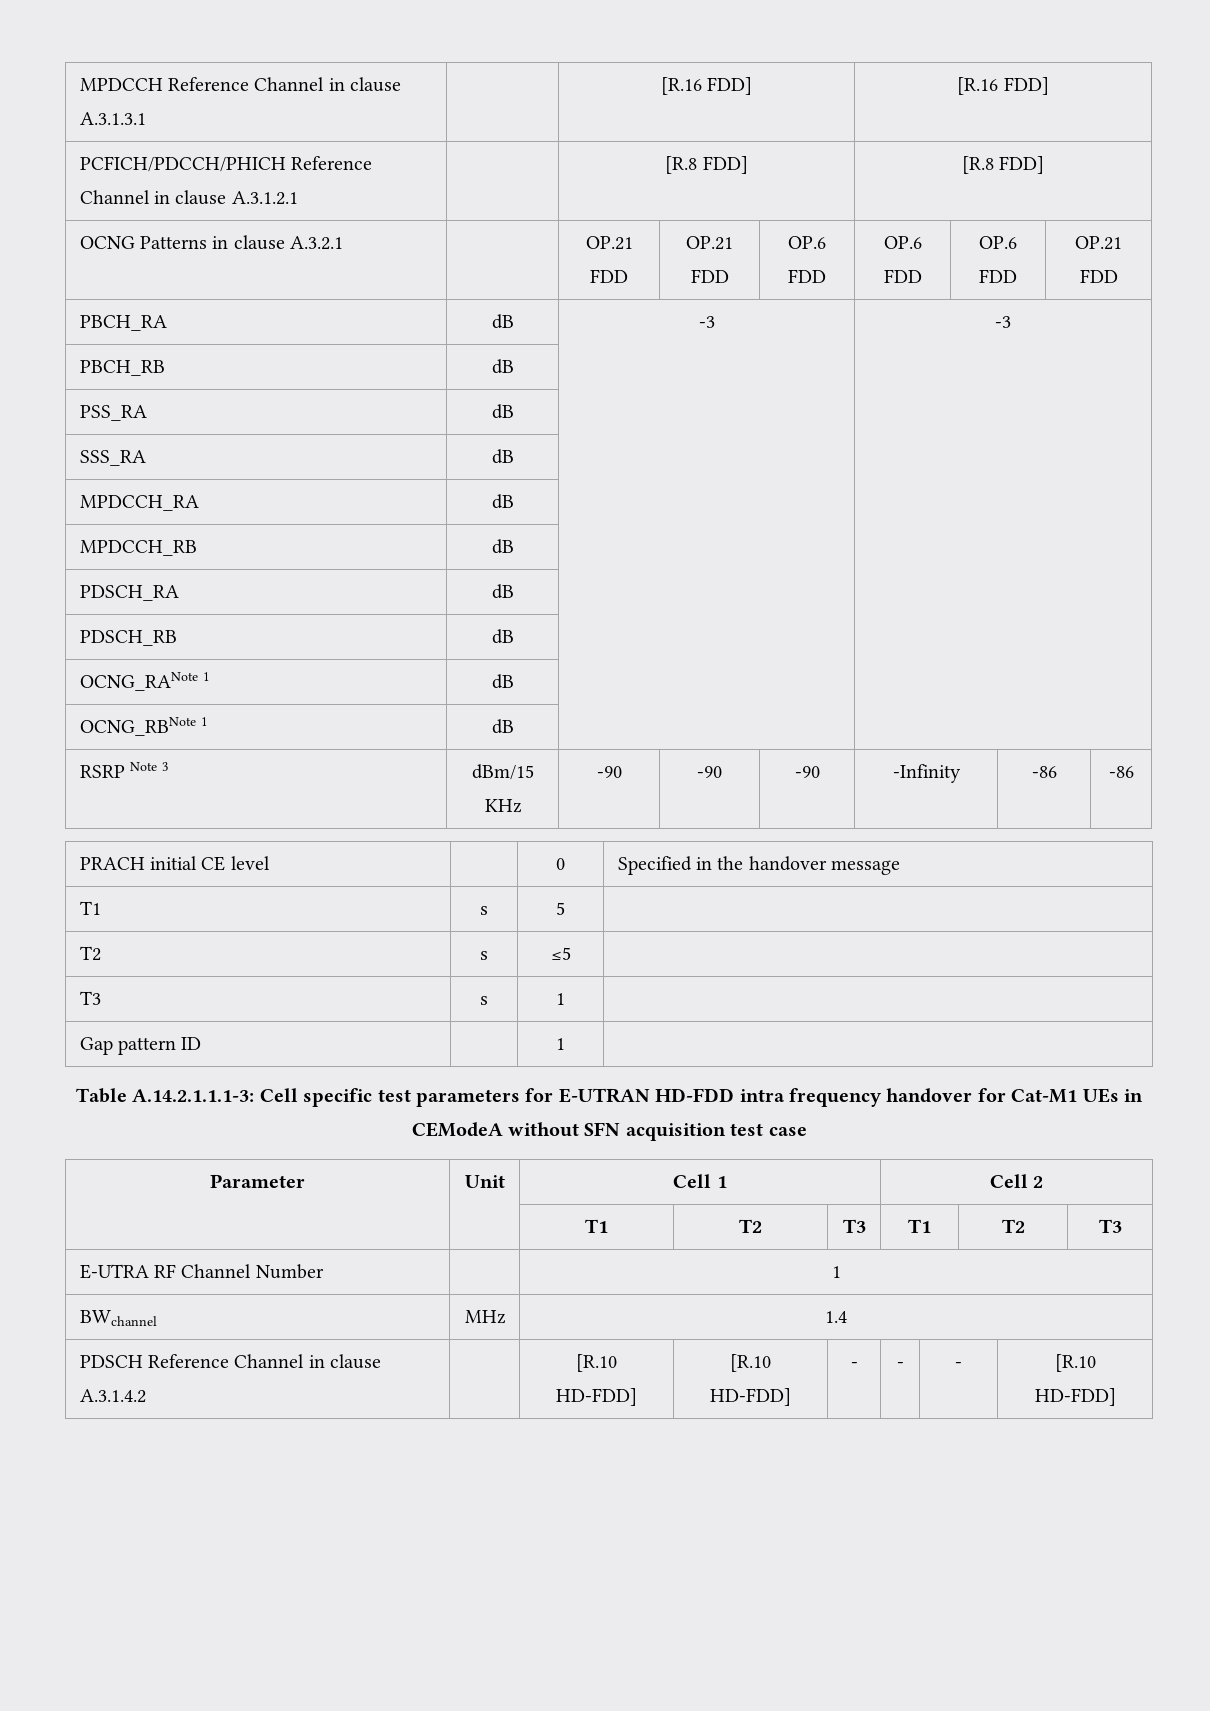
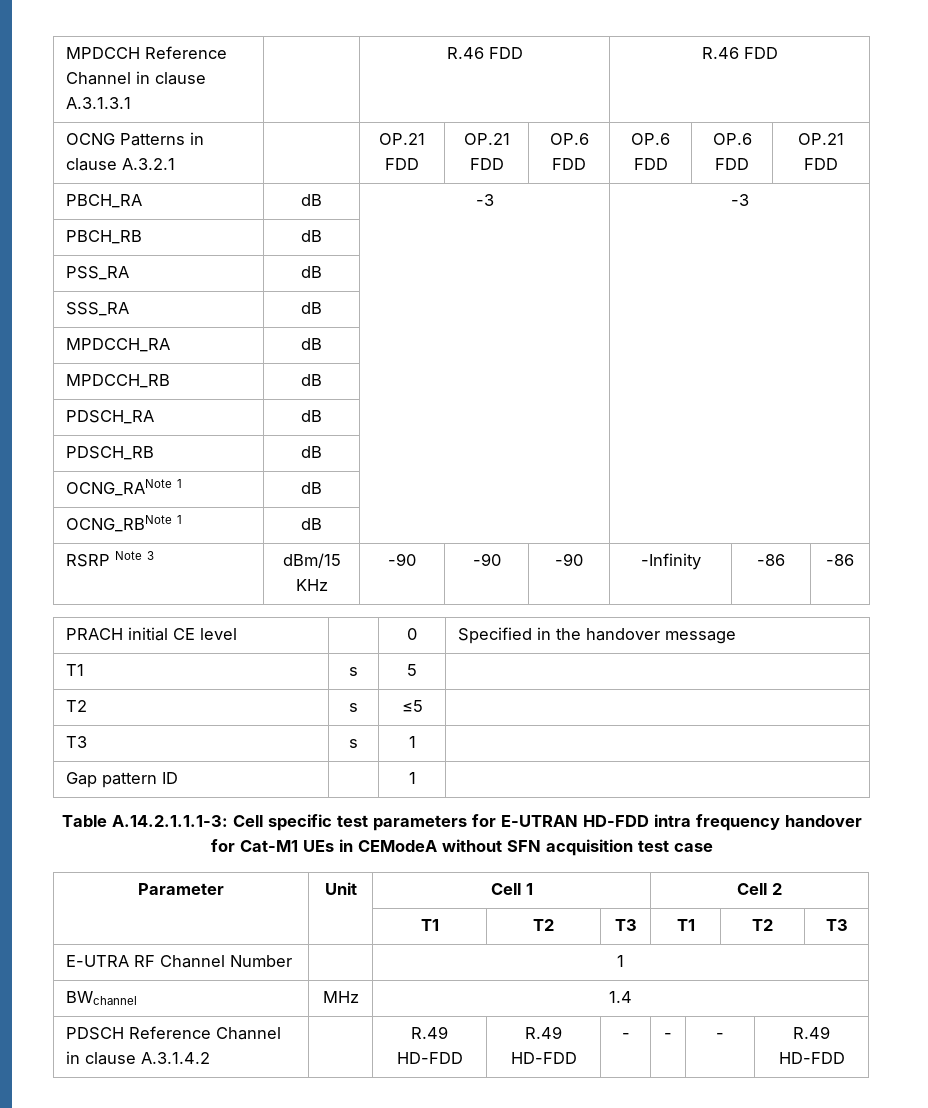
[660,77,753,95] [957,77,1049,95] [79,156,372,172] [79,190,298,205] [665,156,748,174] [961,156,1045,174] [R.16 FDD] | [R.16 FDD] // PCFICH/PDCCH/PHICH Reference Channel in clause A.3.1.2.1 | | [R.8 FDD] | [R.8 FDD] -> [446,47,523,59] [701,47,778,59] R.46 FDD | R.46 FDD
[576,1354,617,1372] [556,1388,637,1406] [730,1354,771,1372] [710,1388,791,1406] [R.10 HD-FDD] | [R.10 HD-FDD] -> [411,1026,448,1039] [396,1052,463,1064] [525,1026,562,1039] [510,1052,577,1064] R.49 HD-FDD | R.49 HD-FDD
[1054,1354,1096,1372] [1034,1388,1116,1406] [R.10 HD-FDD] -> [793,1026,830,1039] [778,1052,845,1064] R.49 HD-FDD

